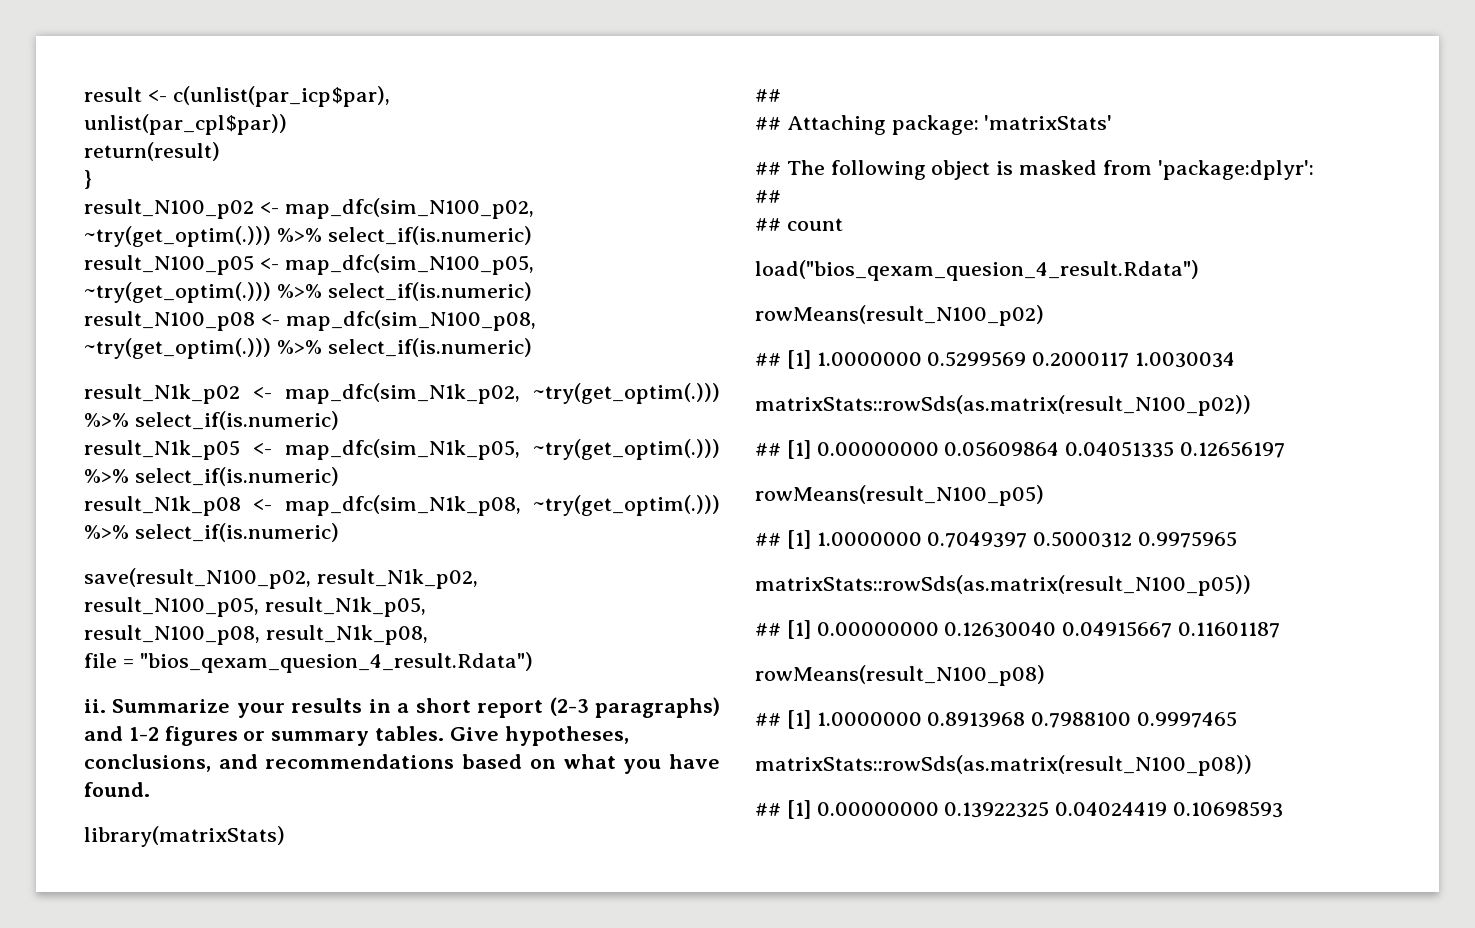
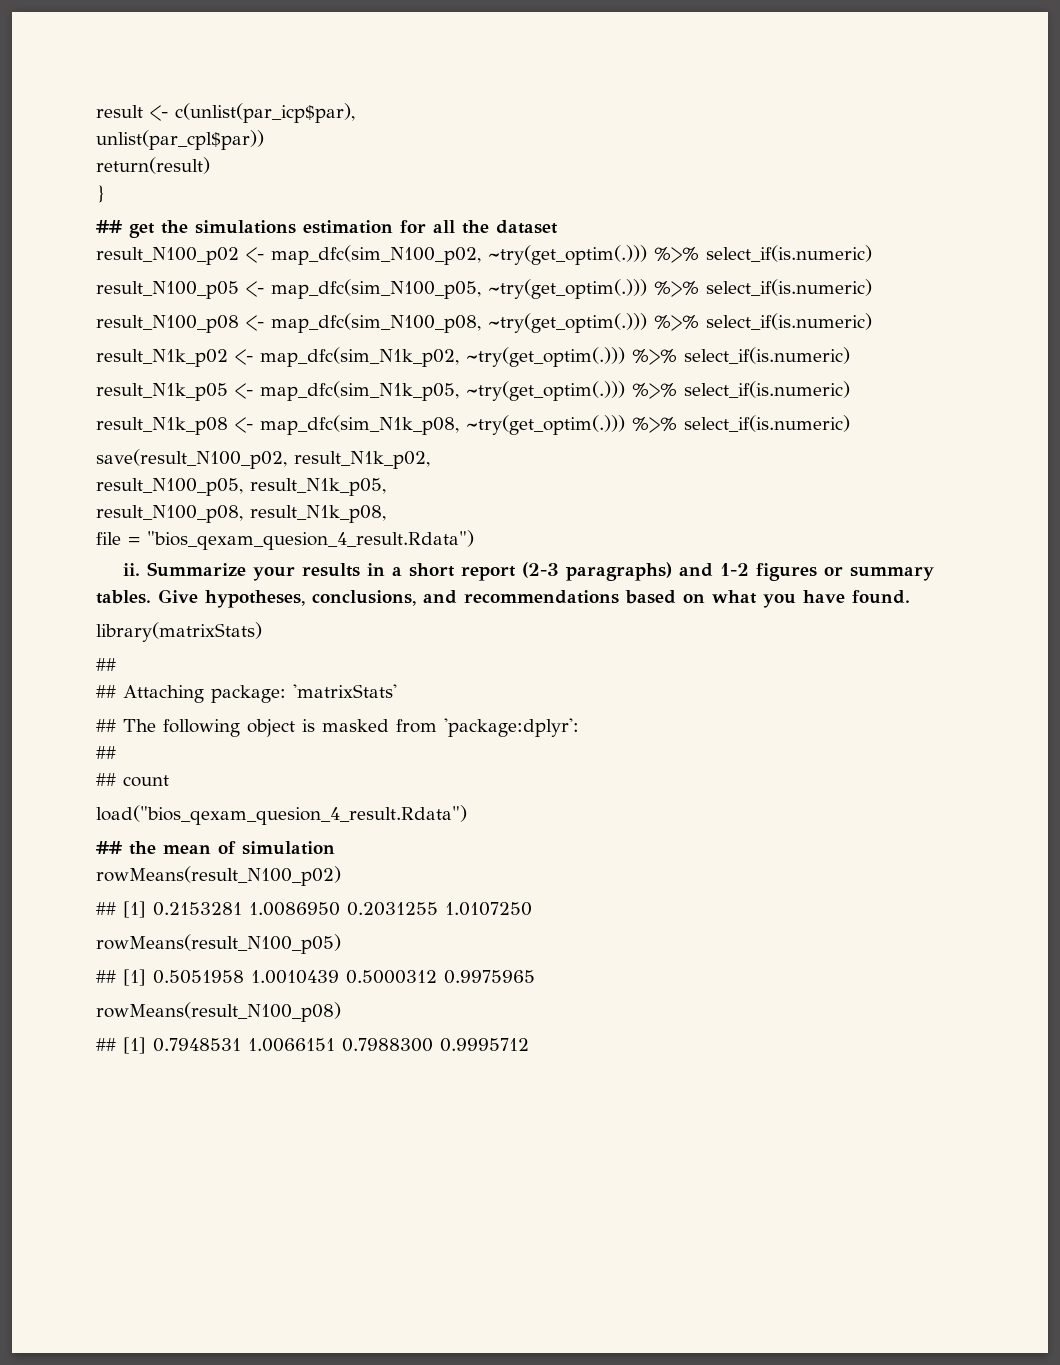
(92, 179) none -> [96,220,558,238] // ## get the simulations estimation for all the dataset
[755,305,1044,326] [755,350,1236,369] [755,395,1251,416] [755,440,1286,459] rowMeans(result_N100_p02) // ## [1] 1.0000000 0.5299569 0.2000117 1.0030034 // matrixStats::rowSds(as.matrix(result_N100_p02)) // ## [1] 0.00000000 0.05609864 0.04051335 0.12656197 -> [96,841,335,855] [96,866,341,886] [96,901,532,918] ## the mean of simulation // rowMeans(result_N100_p02) // ## [1] 0.2153281 1.0086950 0.2031255 1.0107250
[816,532,1028,548] 1.0000000 0.7049397 -> [153,970,339,984] 0.5051958 1.0010439
[755,575,1251,596] [755,620,1281,639] [755,665,1045,686] [755,710,1238,729] [755,755,1252,776] [755,800,1284,819] matrixStats::rowSds(as.matrix(result_N100_p05)) // ## [1] 0.00000000 0.12630040 0.04915667 0.11601187 // rowMeans(result_N100_p08) // ## [1] 1.0000000 0.8913968 0.7988100 0.9997465 // matrixStats::rowSds(as.matrix(result_N100_p08)) // ## [1] 0.00000000 0.13922325 0.04024419 0.10698593 -> [96,1002,341,1022] [96,1037,529,1054] rowMeans(result_N100_p08) // ## [1] 0.7948531 1.0066151 0.7988300 0.9995712

